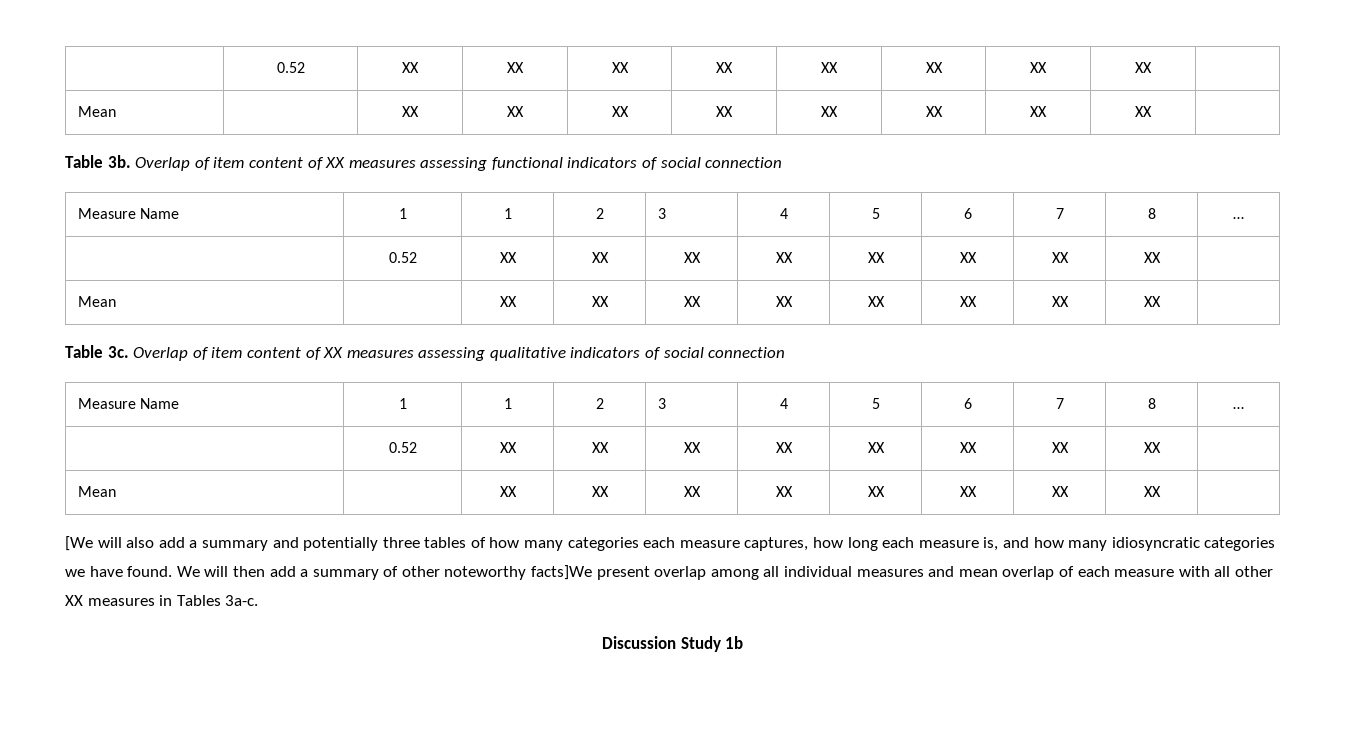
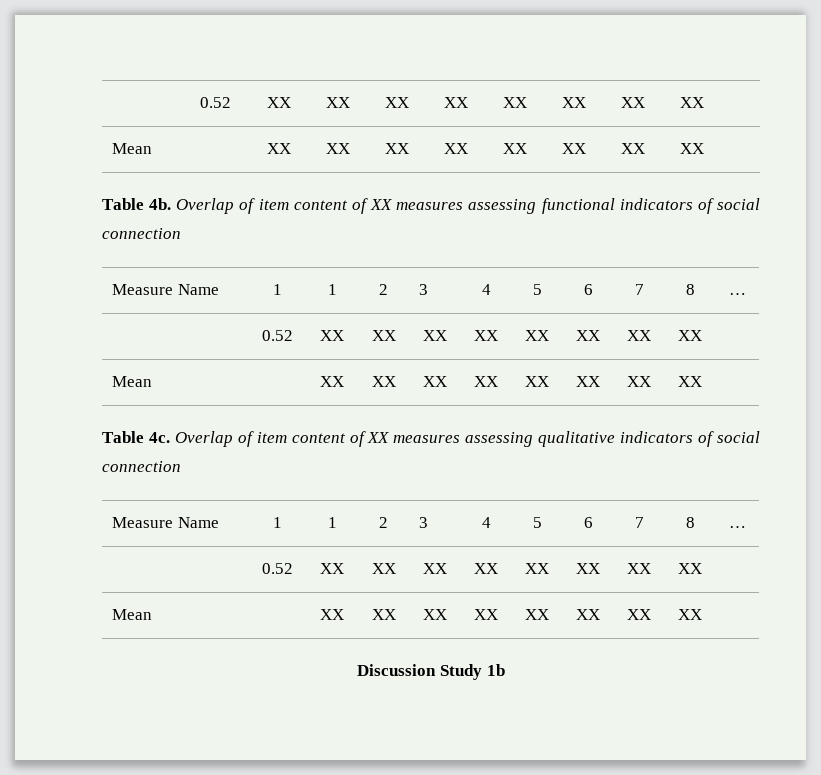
[107,155,131,168] 3b. -> [149,198,172,210] 4b.
[107,346,129,358] 3c. -> [148,432,170,443] 4c.
[65,536,1276,551] [65,565,1273,580] [65,595,259,606] // [We will also add a summary and potentially three tables of how many categories each measure captures, how long each measure is, and how many idiosyncratic categories we have found. We will then add a summary of other noteworthy facts]We present overlap among all individual measures and mean overlap of each measure with all other XX measures in Tables 3a-c. -> (702, 614) none

